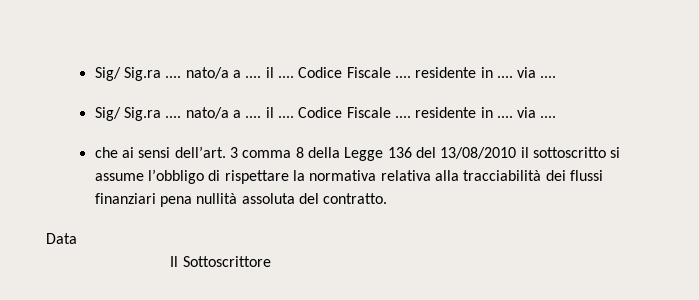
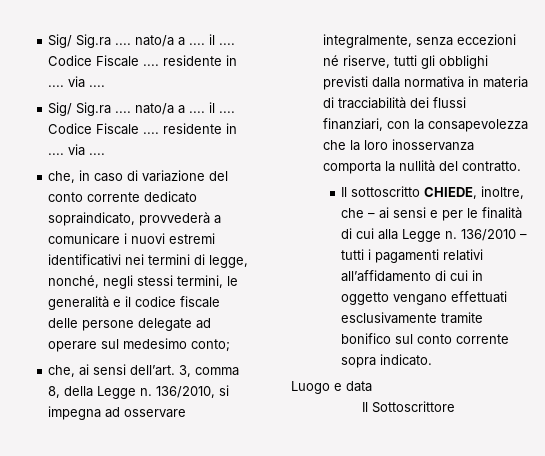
[94,146,621,161] [94,169,603,184] [94,193,388,207] [46,233,77,244] che ai sensi dell’art. 3 comma 8 della Legge 136 del 13/08/2010 il sottoscritto si assume l’obbligo di rispettare la normativa relativa alla tracciabilità dei flussi finanziari pena nullità assoluta del contratto. // Data -> [48,170,229,183] [48,191,198,203] [48,212,222,226] [48,233,216,245] [48,254,249,268] [48,275,239,289] [48,296,221,310] [48,318,212,331] [48,338,231,352] [48,364,240,377] [48,385,230,399] [48,406,187,420] [323,34,517,48] [323,55,489,69] [323,76,529,90] [323,97,467,109] [323,118,529,132] [323,139,475,151] [323,160,522,174] [341,186,525,199] [341,207,523,221] [341,228,528,242] [341,249,484,263] [341,270,484,282] [341,291,508,305] [341,312,484,324] [341,333,510,344] [341,354,433,368] [291,381,372,394] che, in caso di variazione del conto corrente dedicato sopraindicato, provvederà a comunicare i nuovi estremi identificativi nei termini di legge, nonché, negli stessi termini, le generalità e il codice fiscale delle persone delegate ad operare sul medesimo conto; // che, ai sensi dell’art. 3, comma 8, della Legge n. 136/2010, si impegna ad osservare integralmente, senza eccezioni né riserve, tutti gli obblighi previsti dalla normativa in materia di tracciabilità dei flussi finanziari, con la consapevolezza che la loro inosservanza comporta la nullità del contratto. // Il sottoscritto CHIEDE, inoltre, che – ai sensi e per le finalità di cui alla Legge n. 136/2010 – tutti i pagamenti relativi all’affidamento di cui in oggetto vengano effettuati esclusivamente tramite bonifico sul conto corrente sopra indicato. // Luogo e data

